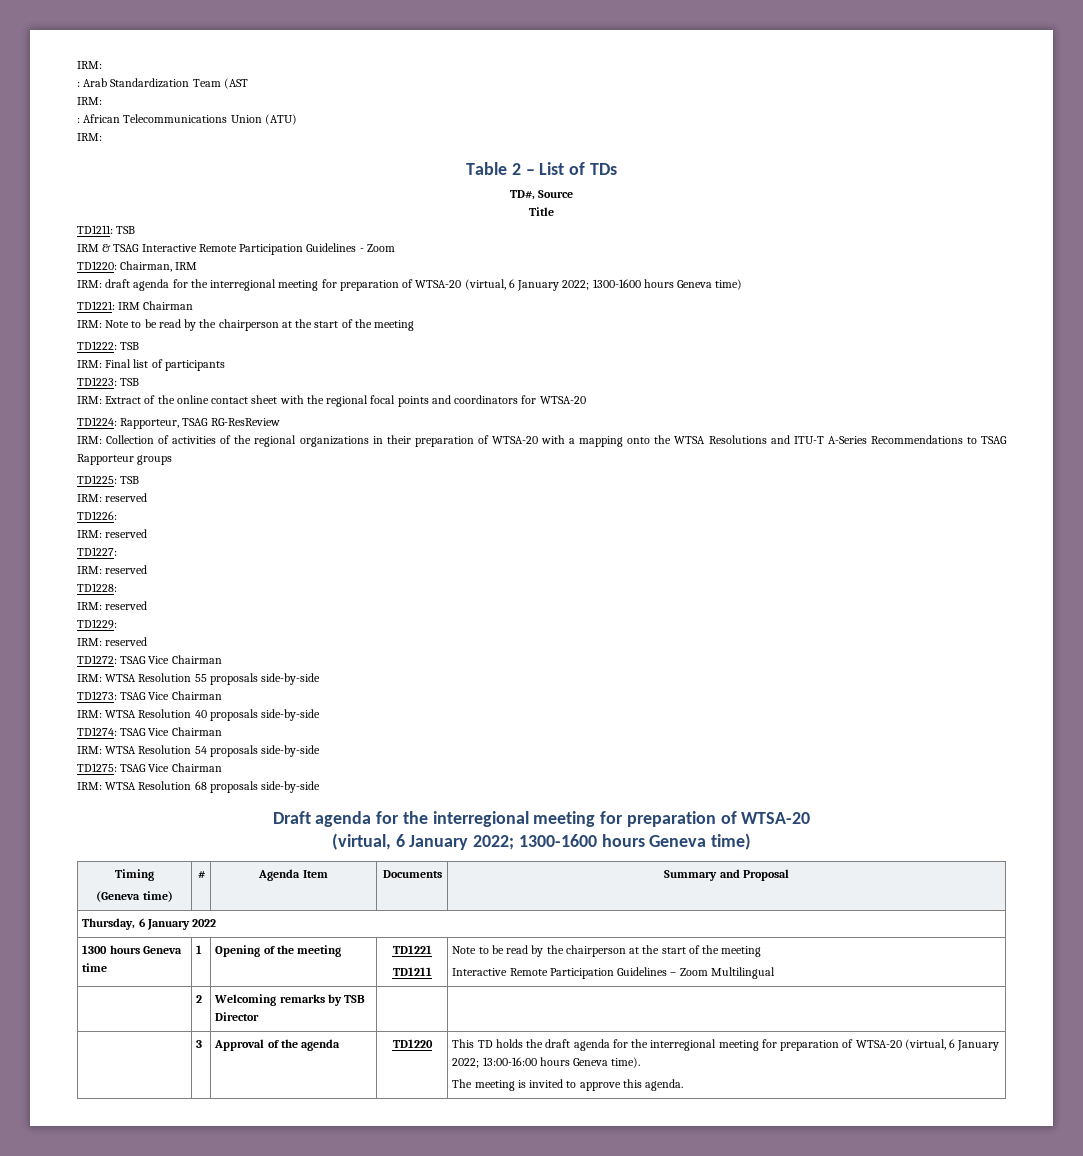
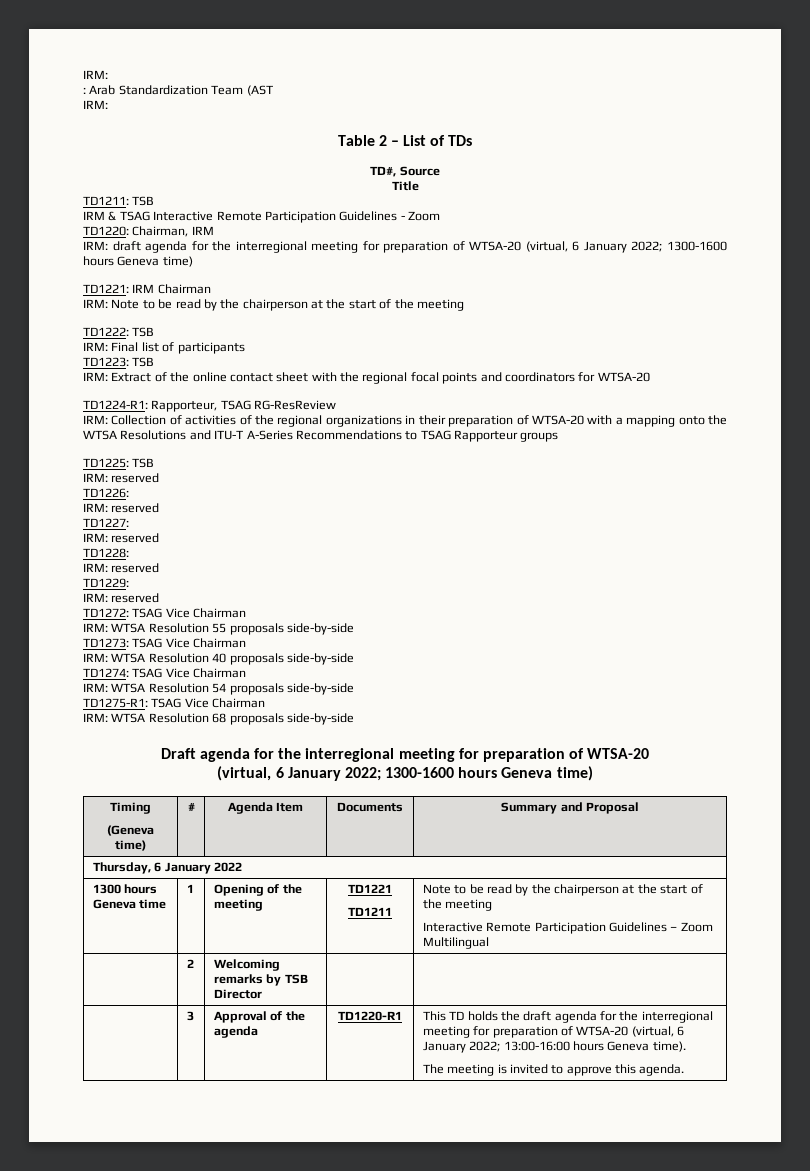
[77,114,297,125] [77,133,102,141] // : African Telecommunications Union (ATU) // IRM: -> (108, 104) none
[77,417,117,426] TD1224: -> [83,400,148,409] TD1224-R1:
[77,763,117,772] TD1275: -> [83,698,148,708] TD1275-R1:
[392,1039,433,1048] TD1220 -> [338,1011,402,1021] TD1220-R1

